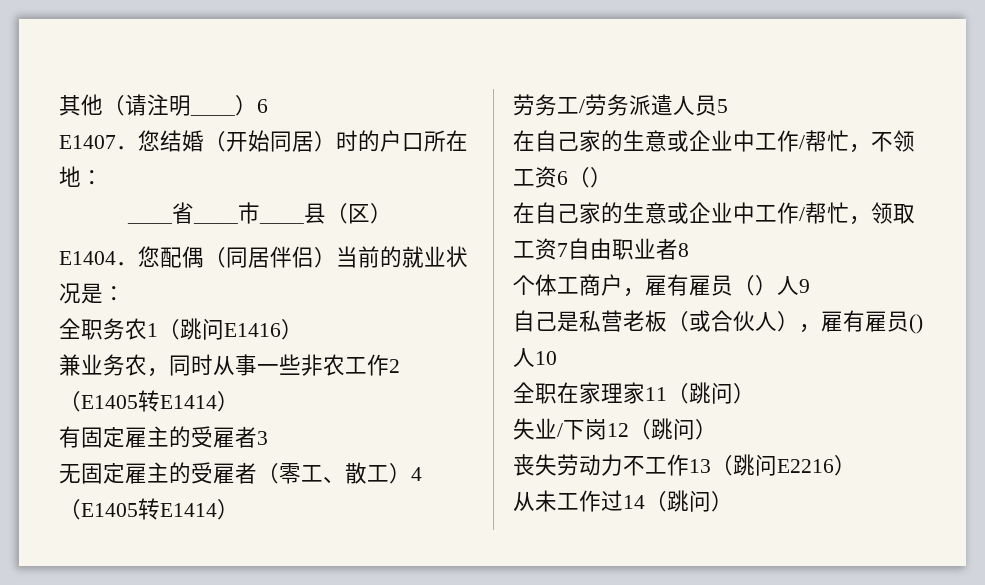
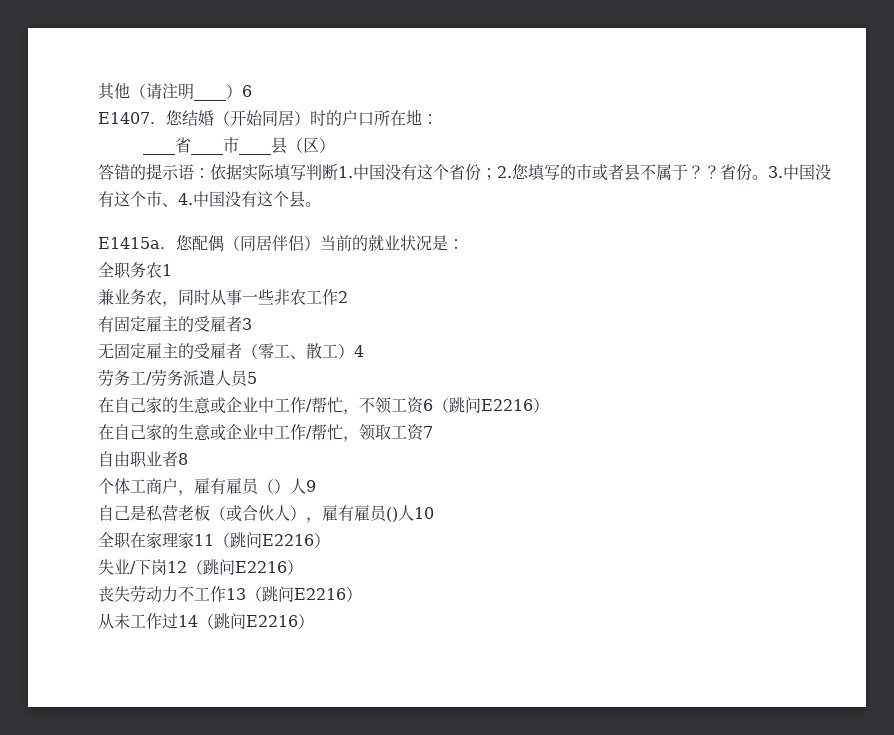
[59,251,116,265] E1404 -> [98,163,831,181] [98,191,321,208] [98,237,160,249] 答错的提示语：依据实际填写判断1.中国没有这个省份；2.您填写的市或者县不属于？？省份。3.中国没有这个市、4.中国没有这个县。 // E1415a
[158,318,303,340] （跳问E1416） -> (172, 270) none
[59,390,239,412] （E1405转E1414） -> (348, 297) none
[59,498,239,520] （E1405转E1414） -> (364, 351) none
(590, 177) none -> [449,397,533,413] 跳问E2216
(568, 250) none -> (433, 432) //
(733, 393) none -> [262,534,314,546] E2216
(695, 429) none -> [235,561,287,573] E2216
(711, 501) none -> [246,615,298,627] E2216

